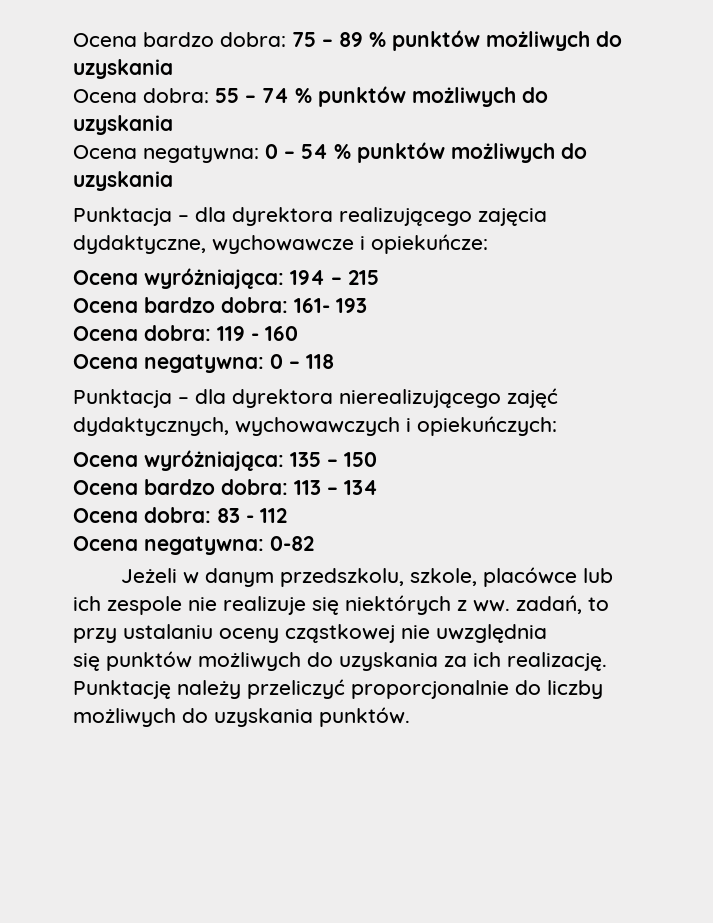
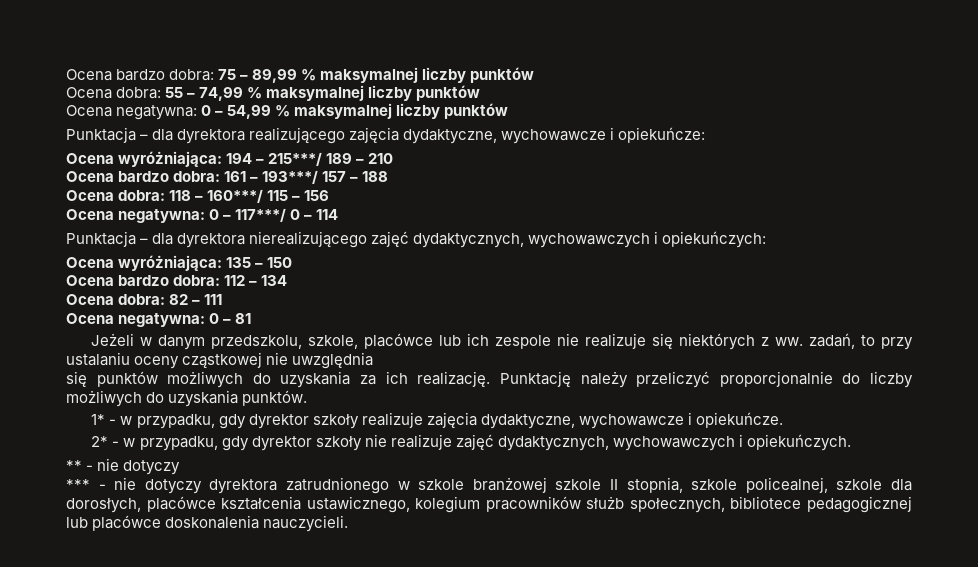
[339,30,622,51] [73,59,173,79] [73,86,548,107] [73,115,173,135] [73,142,587,163] [73,171,173,191] 89 % punktów możliwych do uzyskania // Ocena dobra: 55 – 74 % punktów możliwych do uzyskania // Ocena negatywna: 0 – 54 % punktów możliwych do uzyskania -> [252,67,535,83] [66,85,481,101] [66,103,509,120] 89,99 % maksymalnej liczby punktów // Ocena dobra: 55 – 74,99 % maksymalnej liczby punktów // Ocena negatywna: 0 – 54,99 % maksymalnej liczby punktów
[348,270,379,285] [73,297,367,313] [73,325,298,341] [73,354,334,373] 215 // Ocena bardzo dobra: 161- 193 // Ocena dobra: 119 - 160 // Ocena negatywna: 0 – 118 -> [268,152,394,166] [66,170,389,184] [66,189,330,203] [66,208,339,223] 215***/ 189 – 210 // Ocena bardzo dobra: 161 – 193***/ 157 – 188 // Ocena dobra: 118 – 160***/ 115 – 156 // Ocena negatywna: 0 – 117***/ 0 – 114
[294,480,321,495] 113 -> [224,275,246,286] 112
[217,508,287,523] [73,536,314,555] 83 - 112 // Ocena negatywna: 0-82 -> [169,294,223,305] [66,313,252,327] 82 – 111 // Ocena negatywna: 0 – 81
(410, 717) none -> [91,412,783,429] [91,434,852,451] [66,458,181,475] [66,477,913,494] [66,496,912,513] [66,515,349,532] // 1* - w przypadku, gdy dyrektor szkoły realizuje zajęcia dydaktyczne, wychowawcze i opiekuńcze. // 2* - w przypadku, gdy dyrektor szkoły nie realizuje zajęć dydaktycznych, wychowawczych i opiekuńczych. // ** - nie dotyczy // *** - nie dotyczy dyrektora zatrudnionego w szkole branżowej szkole II stopnia, szkole policealnej, szkole dla dorosłych, placówce kształcenia ustawicznego, kolegium pracowników służb społecznych, bibliotece pedagogicznej lub placówce doskonalenia nauczycieli.

